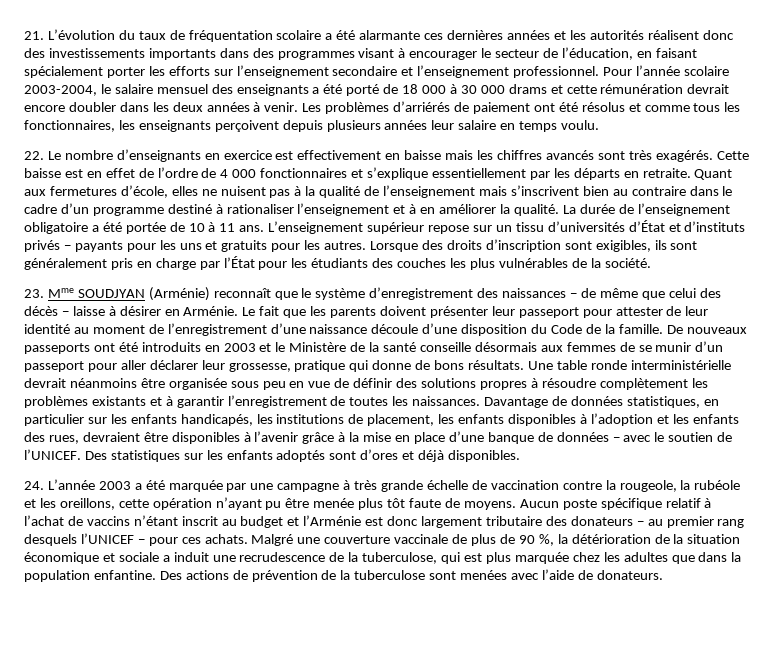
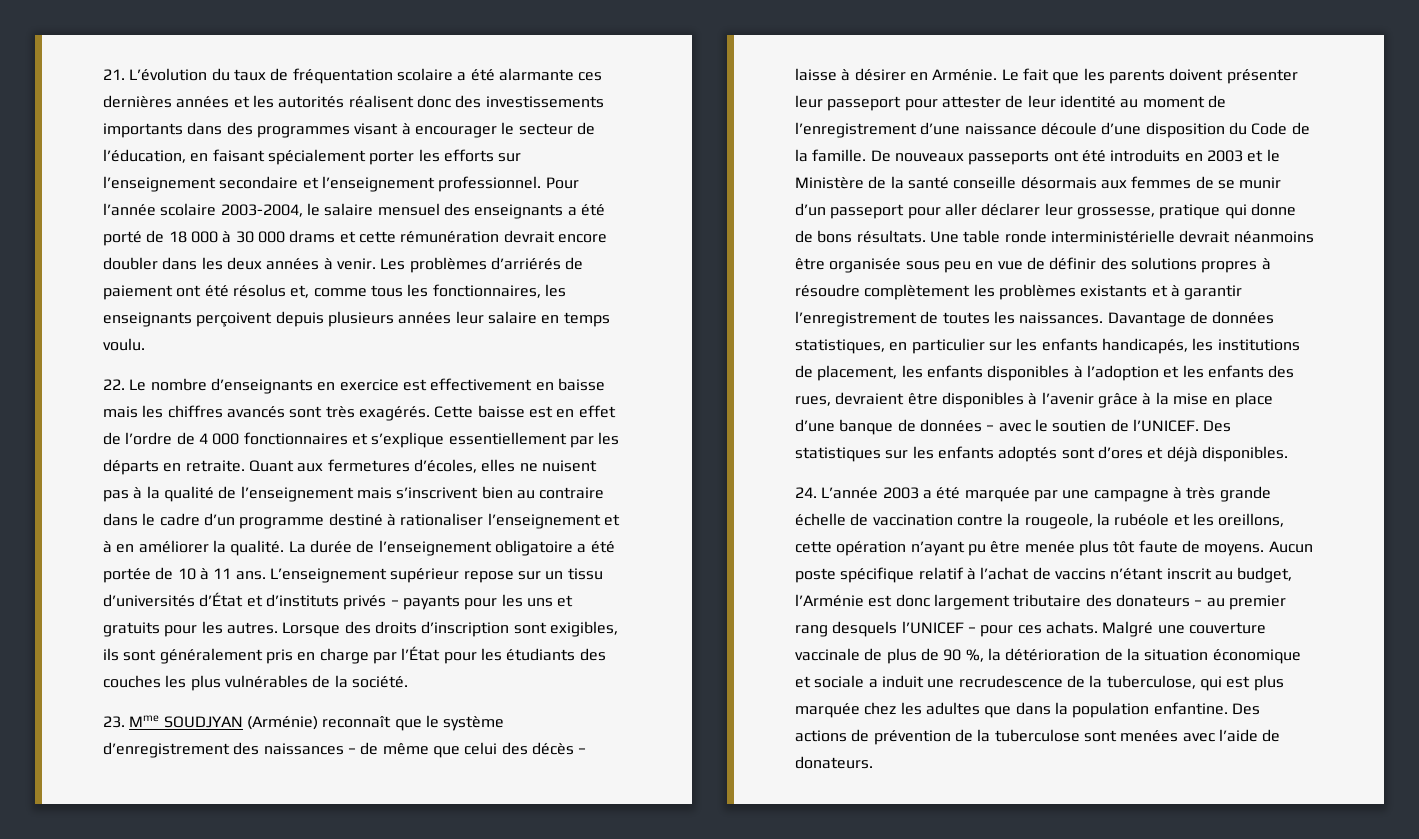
[628,103,641,112] et -> [290,285,310,298] et,
[120,185,168,198] d’école, -> [413,459,477,473] d’écoles,
[240,516,300,528] budget et -> [1237,567,1293,583] budget,

